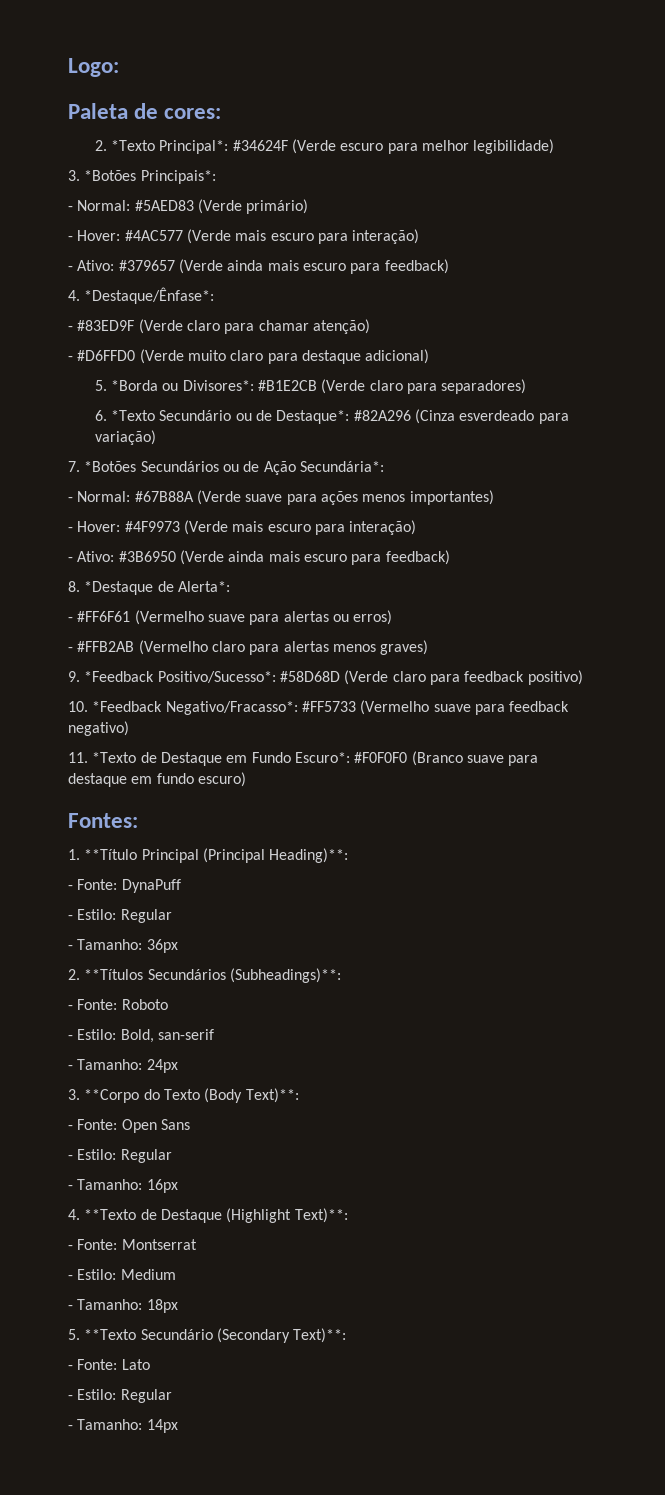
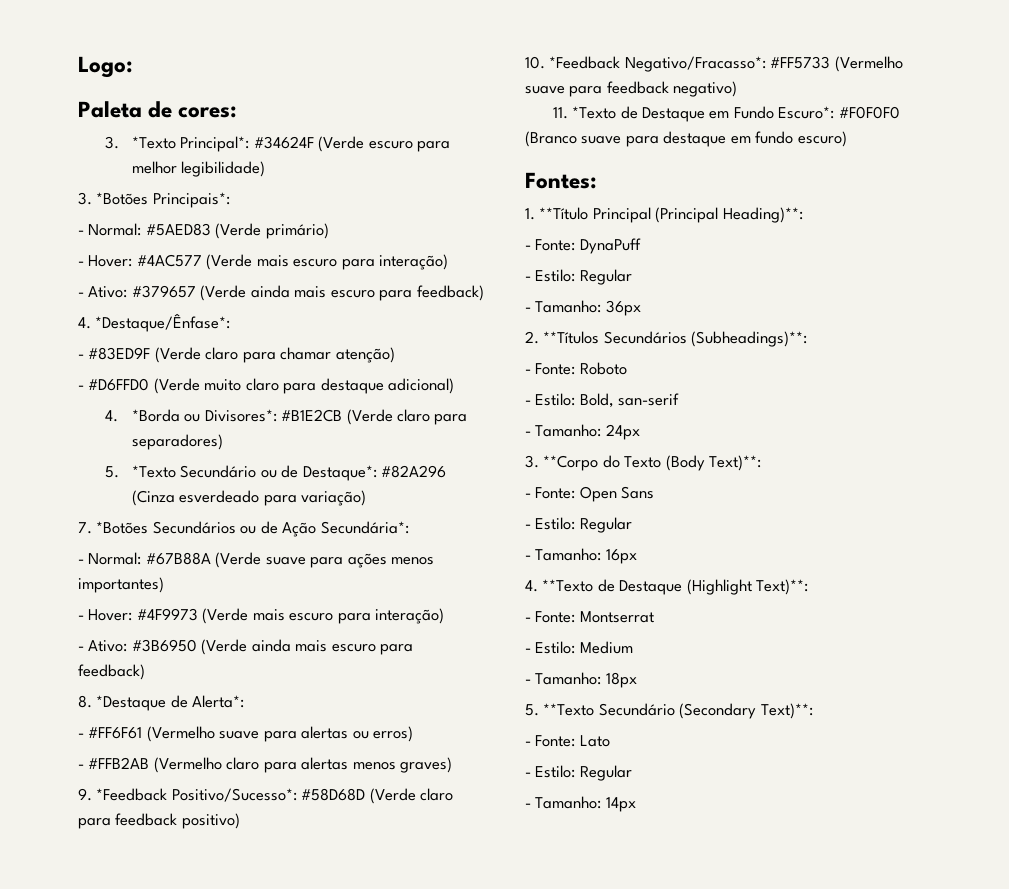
[94,140,107,151] 2. -> [104,136,119,149] 3.
[94,380,107,391] 5. -> [104,410,118,422] 4.
[94,410,107,421] 6. -> [104,466,119,478] 5.

